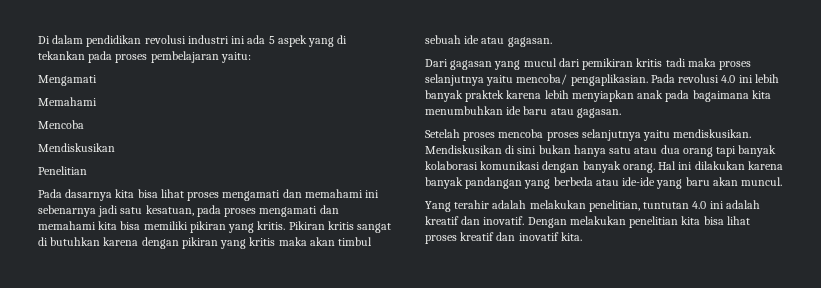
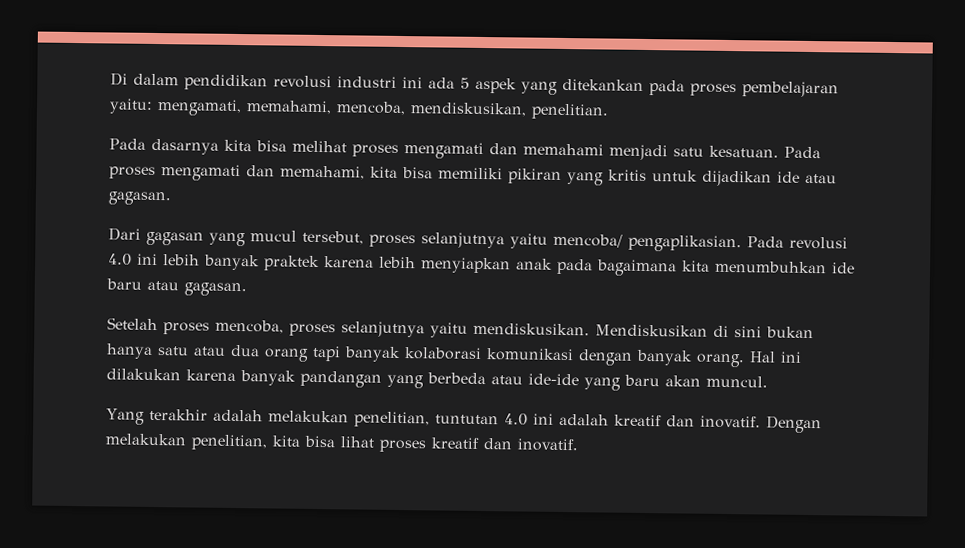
[337,35,348,44] [38,51,85,60] di tekankan -> [562,78,644,91] ditekankan
[38,75,97,86] [38,97,97,106] [38,120,84,129] [38,143,115,152] [38,166,87,175] // Mengamati // Memahami // Mencoba // Mendiskusikan // Penelitian -> [157,99,609,120] mengamati, memahami, mencoba, mendiskusikan, penelitian.
[160,189,380,201] [38,205,339,217] [38,221,96,230] lihat proses mengamati dan memahami ini sebenarnya jadi satu kesatuan, pada proses mengamati dan memahami -> [292,140,821,161] [109,164,365,182] melihat proses mengamati dan memahami menjadi satu kesatuan. Pada proses mengamati dan memahami,
[257,221,392,233] [38,237,373,249] [425,35,461,44] kritis. Pikiran kritis sangat di butuhkan karena dengan pikiran yang kritis maka akan timbul sebuah -> [608,169,772,187] kritis untuk dijadikan
[558,58,716,70] dari pemikiran kritis tadi maka -> [302,230,364,245] tersebut,
[498,129,544,138] mencoba -> [215,319,284,334] mencoba,
[454,200,490,209] terahir -> [148,408,208,421] terakhir
[629,216,679,228] penelitian -> [191,434,268,451] penelitian,
[518,232,582,241] inovatif kita. -> [517,438,578,452] inovatif.

